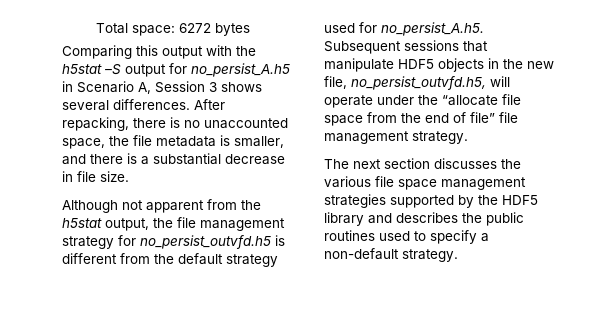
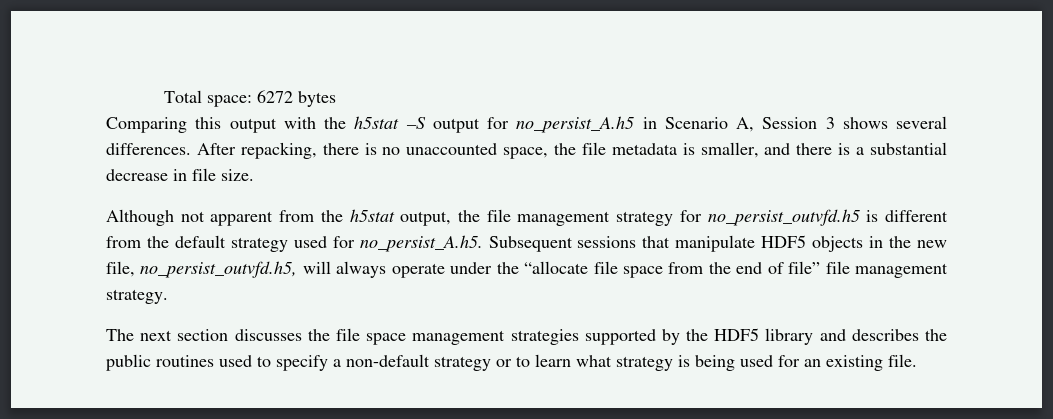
(510, 81) none -> [336,261,387,278] always
[324,176,371,188] various -> (330, 335) none
[402,249,458,262] strategy. -> [434,354,917,371] strategy or to learn what strategy is being used for an existing file.

